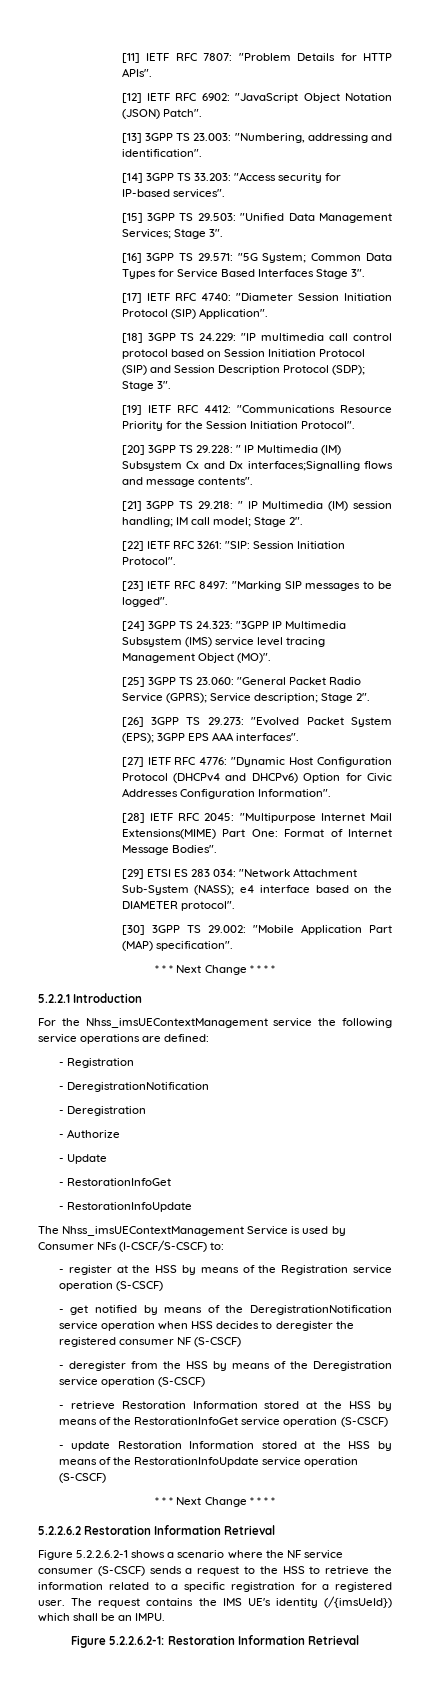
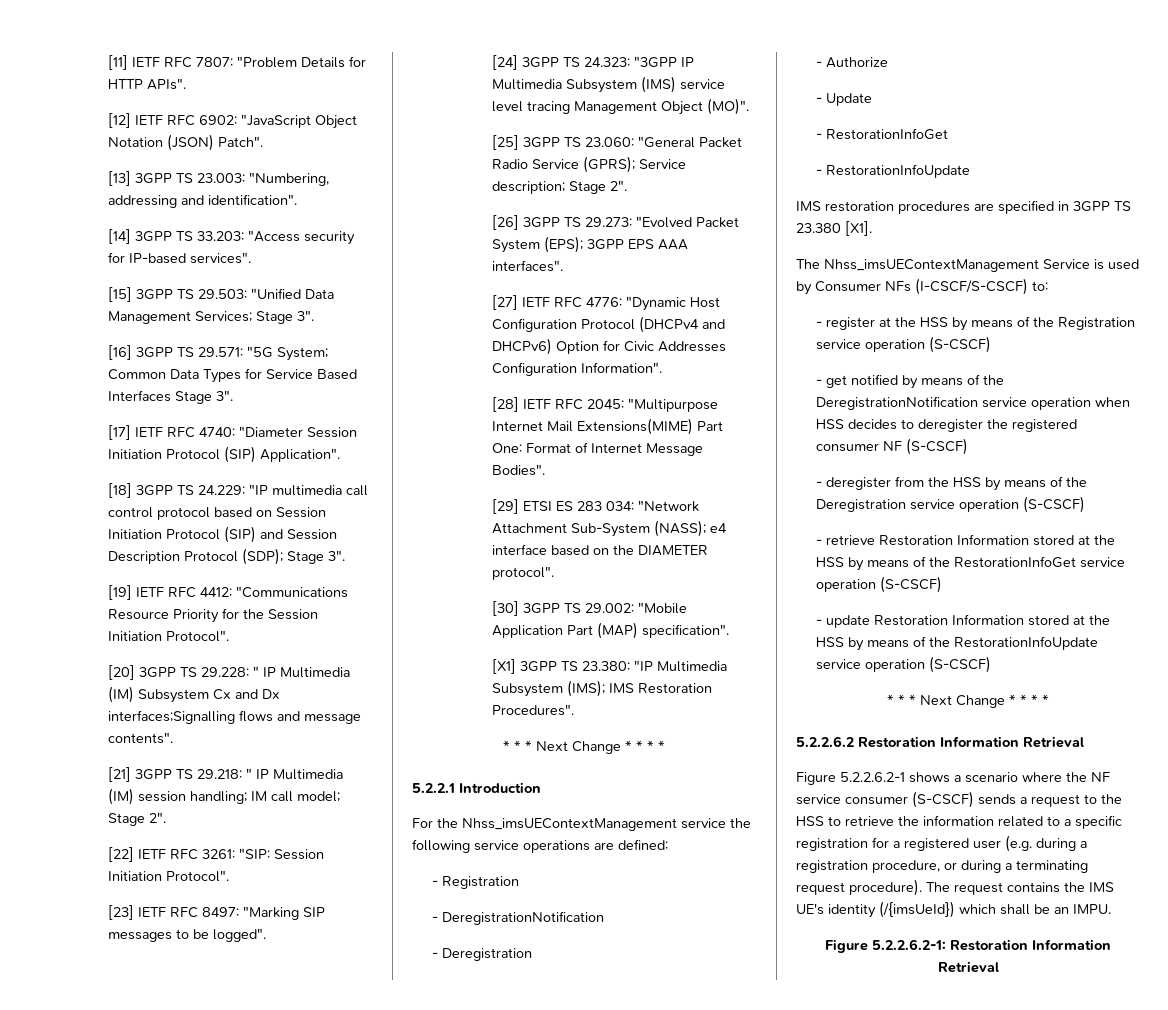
(233, 946) none -> [491,659,727,674] [491,680,712,697] [491,704,574,716] // [X1] 3GPP TS 23.380: "IP Multimedia Subsystem (IMS); IMS Restoration Procedures".
(193, 1207) none -> [796,200,1131,214] [796,221,872,236] // IMS restoration procedures are specified in 3GPP TS 23.380 [X1].
[38,1600,65,1606] user. -> [973,835,1087,852] [796,860,1088,873] [796,879,922,896] user (e.g. during a registration procedure, or during a terminating request procedure).

